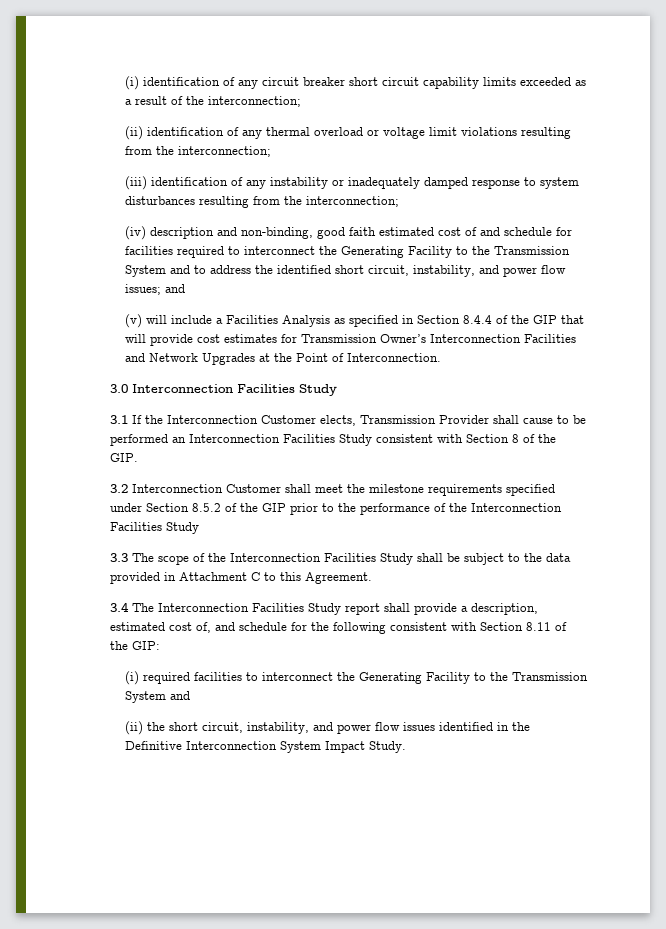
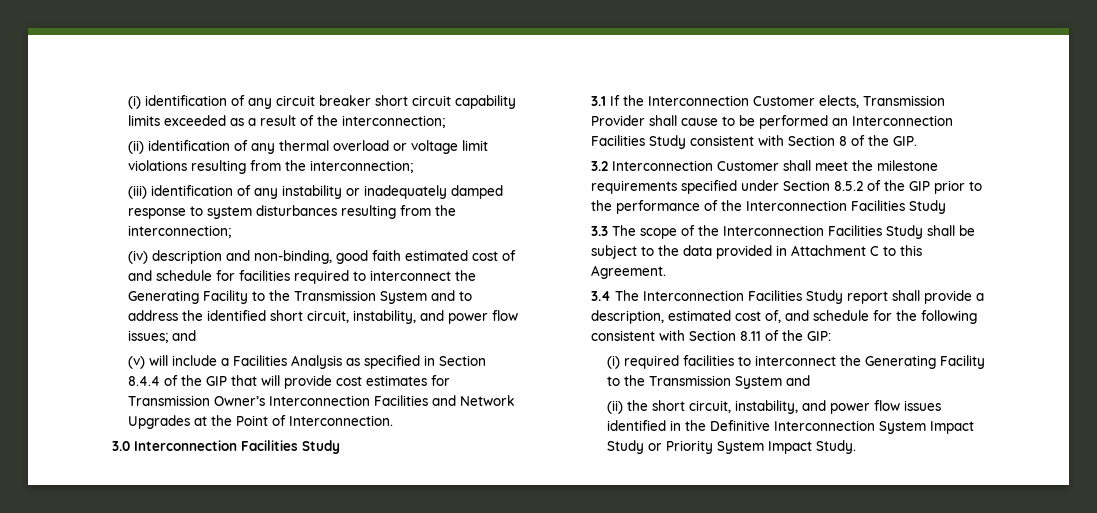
(365, 747) none -> [606,440,812,454] Study or Priority System Impact

